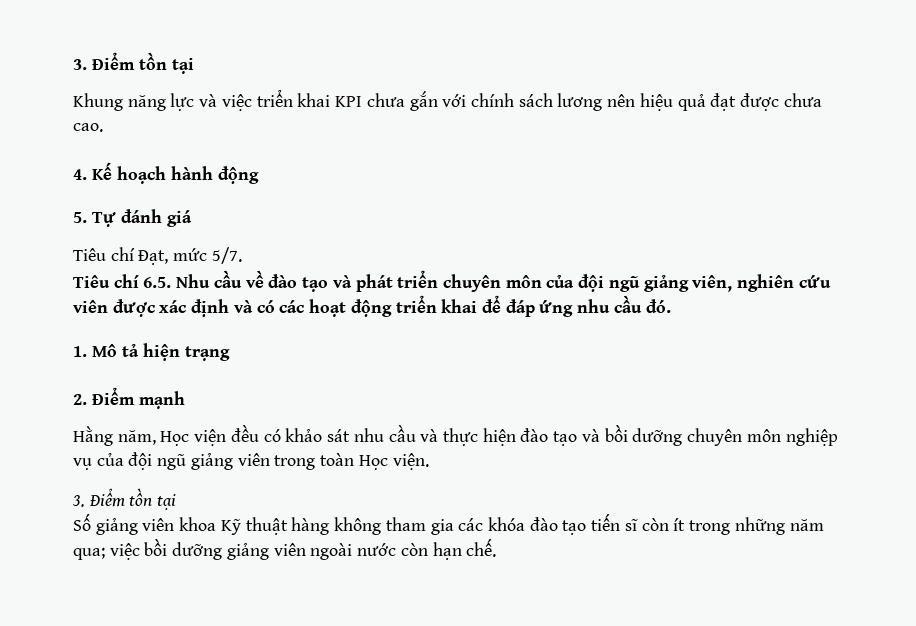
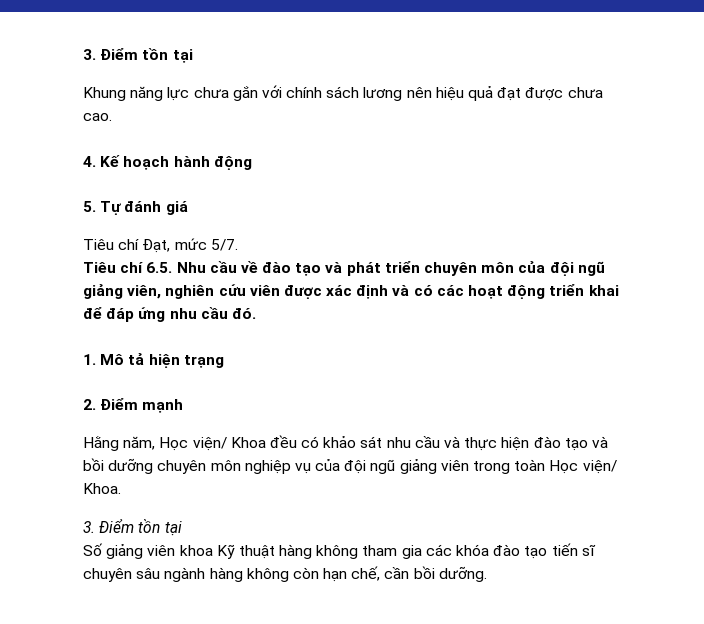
[199,89,363,111] và việc triển khai KPI -> (190, 94) none
[194,429,227,446] viện -> [192,437,266,451] viện/ Khoa
[392,453,429,470] viện. -> [582,460,617,474] [83,483,121,494] viện/ Khoa.
[641,517,824,535] [73,538,497,560] còn ít trong những năm qua; việc bồi dưỡng giảng viên ngoài nước còn hạn chế. -> [83,566,487,582] chuyên sâu ngành hàng không còn hạn chế, cần bồi dưỡng.

